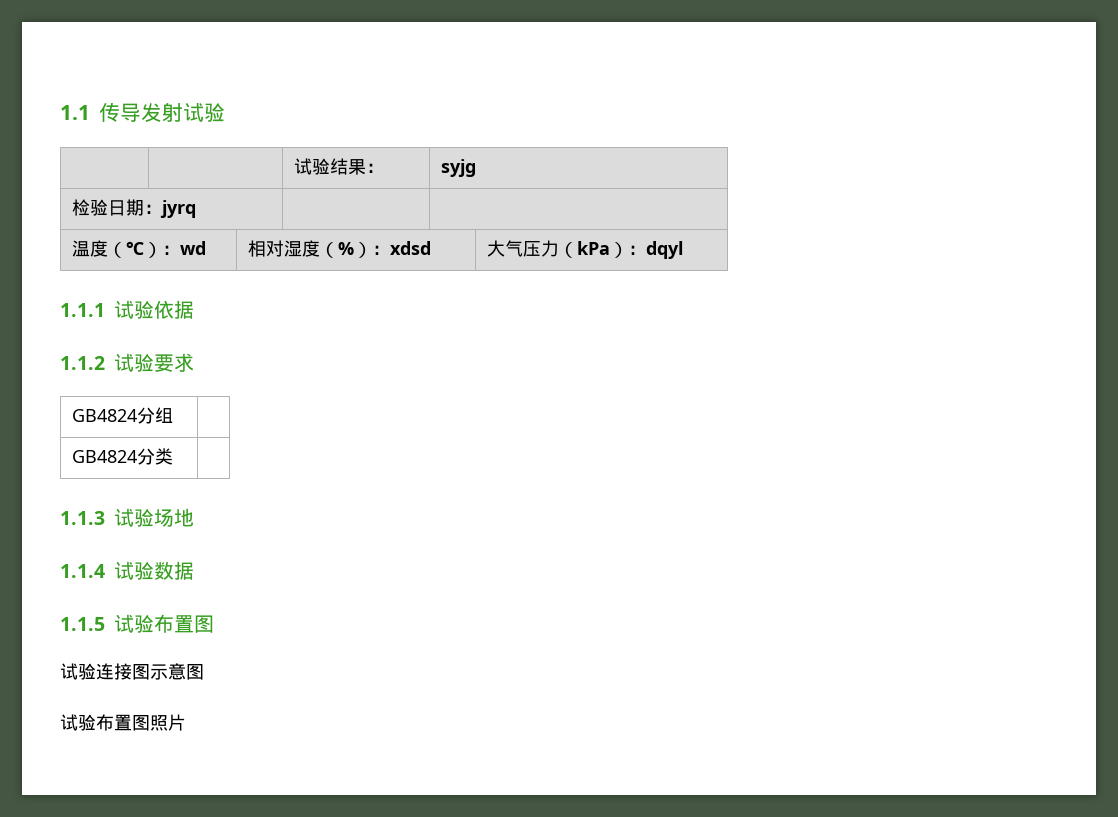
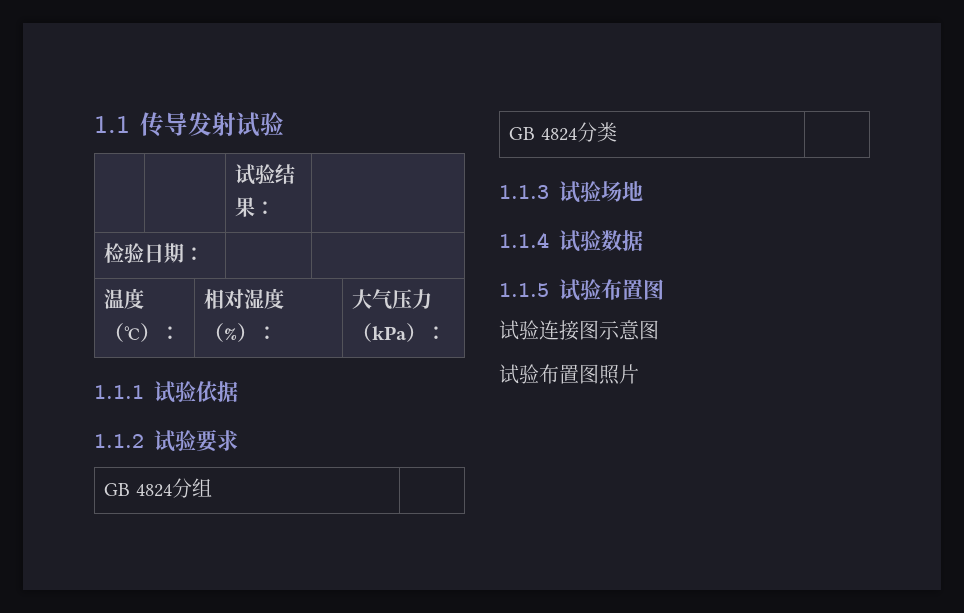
[440,159,476,177] syjg -> (276, 208) none
[159,200,196,218] jyrq -> (205, 254) none
[179,241,206,255] wd -> (181, 333) none
[389,241,431,255] xdsd -> (278, 333) none
[645,241,683,259] dqyl -> (447, 333) none
[71,409,137,422] GB4824 -> [104,483,172,497] GB 4824
[71,450,137,463] GB4824 -> [509,127,577,141] GB 4824

